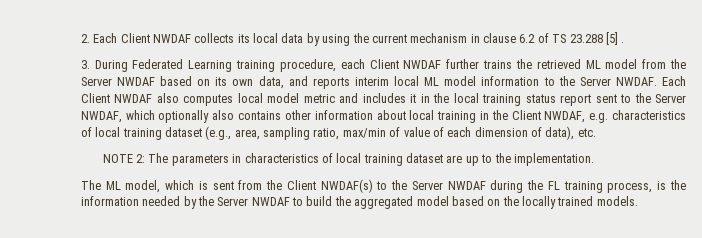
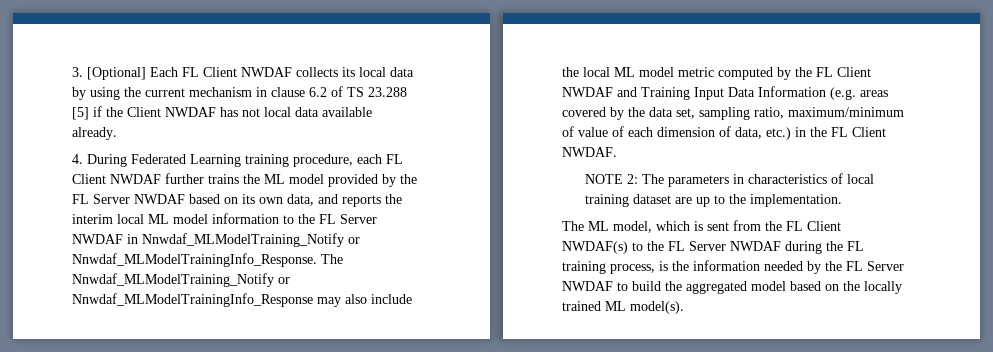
[80,33,118,43] 2. Each -> [71,67,199,80] 3. [Optional] Each FL
[621,42,625,43] [80,60,90,69] . // 3. -> [92,106,372,117] [71,127,117,140] [71,154,83,164] if the Client NWDAF has not local data available already. // 4.
(365, 64) none -> [385,154,403,164] FL
[536,59,686,69] retrieved ML model from the -> [263,174,417,187] [71,194,89,204] ML model provided by the FL
(350, 83) none -> [384,194,402,204] the
[579,76,687,86] [80,93,687,106] [80,110,686,123] [80,126,260,140] Server NWDAF. Each Client NWDAF also computes local model metric and includes it in the local training status report sent to the Server NWDAF, which optionally also contains other information about local training in the Client NWDAF, e.g. characteristics of local training dataset (e.g., area, -> [318,214,377,224] [71,233,360,247] [71,253,343,267] [71,273,290,287] [71,293,412,307] [561,67,871,80] [561,86,888,100] [561,107,695,120] FL Server NWDAF in Nnwdaf_MLModelTraining_Notify or Nnwdaf_MLModelTrainingInfo_Response. The Nnwdaf_MLModelTraining_Notify or Nnwdaf_MLModelTrainingInfo_Response may also include the local ML model metric computed by the FL Client NWDAF and Training Input Data Information (e.g. areas covered by the data set,
[342,128,386,138] max/min -> [787,107,904,117] maximum/minimum
[545,126,596,140] data), etc. -> [734,127,886,140] [561,147,617,157] data, etc.) in the FL Client NWDAF.
(283, 185) none -> [785,221,803,231] FL
(408, 185) none -> [667,241,685,251] FL
(214, 201) none -> [845,261,863,271] FL
[596,196,638,206] models. -> [604,301,684,314] ML model(s).

